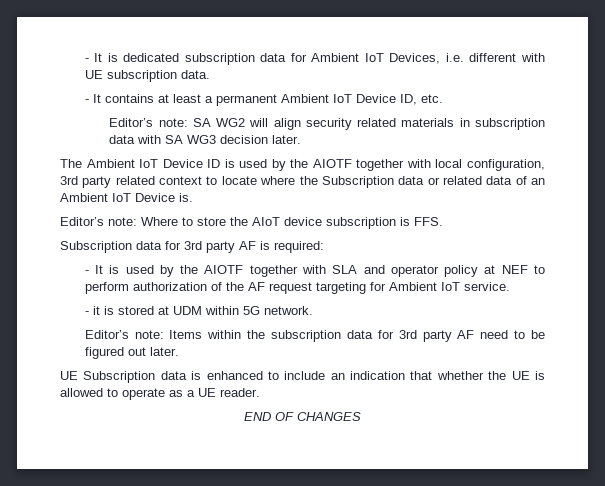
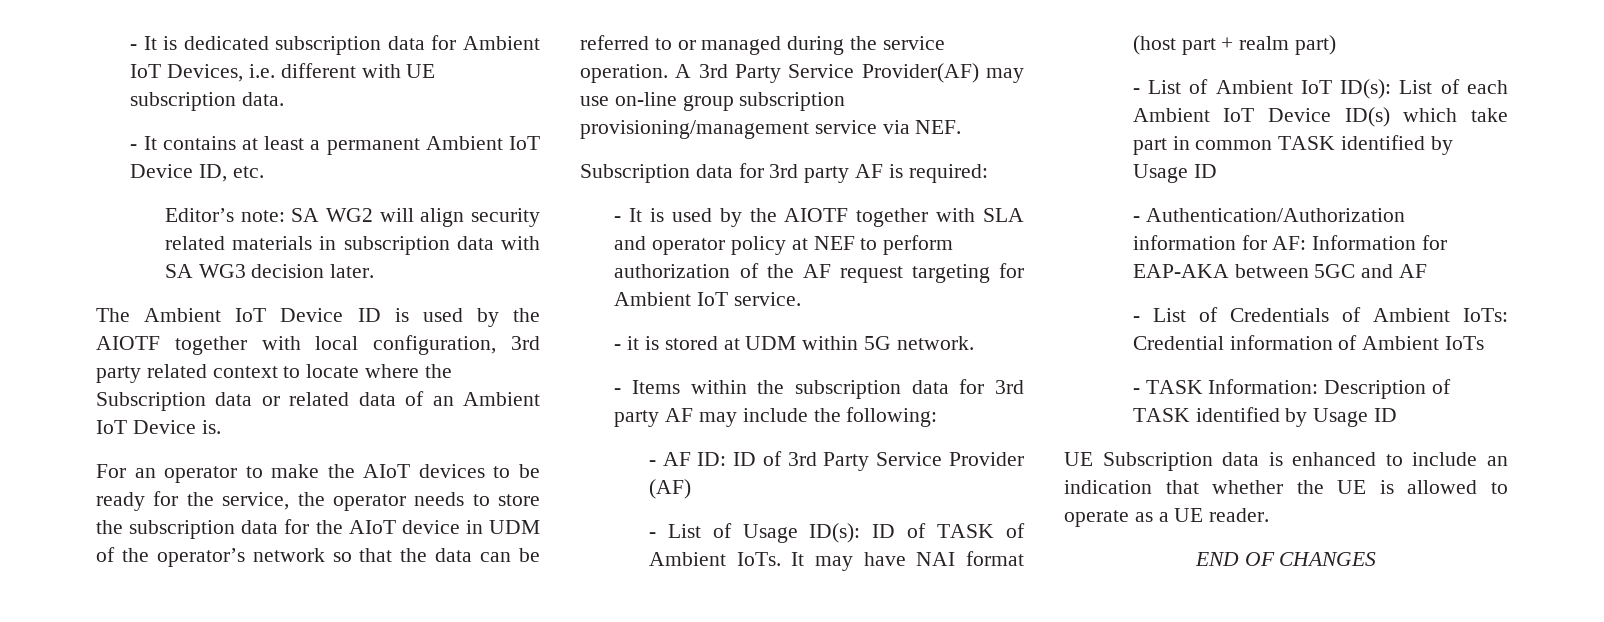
[60,217,443,229] Editor’s note: Where to store the AIoT device subscription is FFS. -> [96,464,540,483] [96,491,540,511] [96,519,540,539] [96,547,541,567] [580,35,945,55] [580,63,1024,83] [580,92,846,111] [580,120,962,139] For an operator to make the AIoT devices to be ready for the service, the operator needs to store the subscription data for the AIoT device in UDM of the operator’s network so that the data can be referred to or managed during the service operation. A 3rd Party Service Provider(AF) may use on-line group subscription provisioning/management service via NEF.
[84,330,164,339] Editor’s note: -> [614,388,622,394] -
[480,330,545,339] [84,347,179,359] need to be figured out later. -> [699,407,938,427] [648,451,1024,471] [648,479,691,499] [648,523,1025,543] [648,551,1024,571] [1132,35,1337,55] [1132,79,1508,99] [1132,107,1508,127] [1132,135,1453,155] [1132,164,1217,183] [1132,208,1405,222] [1132,235,1448,250] [1132,264,1428,278] [1132,307,1508,322] [1132,335,1485,350] [1132,379,1452,399] [1132,407,1398,427] may include the following: // - AF ID: ID of 3rd Party Service Provider (AF) // - List of Usage ID(s): ID of TASK of Ambient IoTs. It may have NAI format (host part + realm part) // - List of Ambient IoT ID(s): List of each Ambient IoT Device ID(s) which take part in common TASK identified by Usage ID // - Authentication/Authorization information for AF: Information for EAP-AKA between 5GC and AF // - List of Credentials of Ambient IoTs: Credential information of Ambient IoTs // - TASK Information: Description of TASK identified by Usage ID

